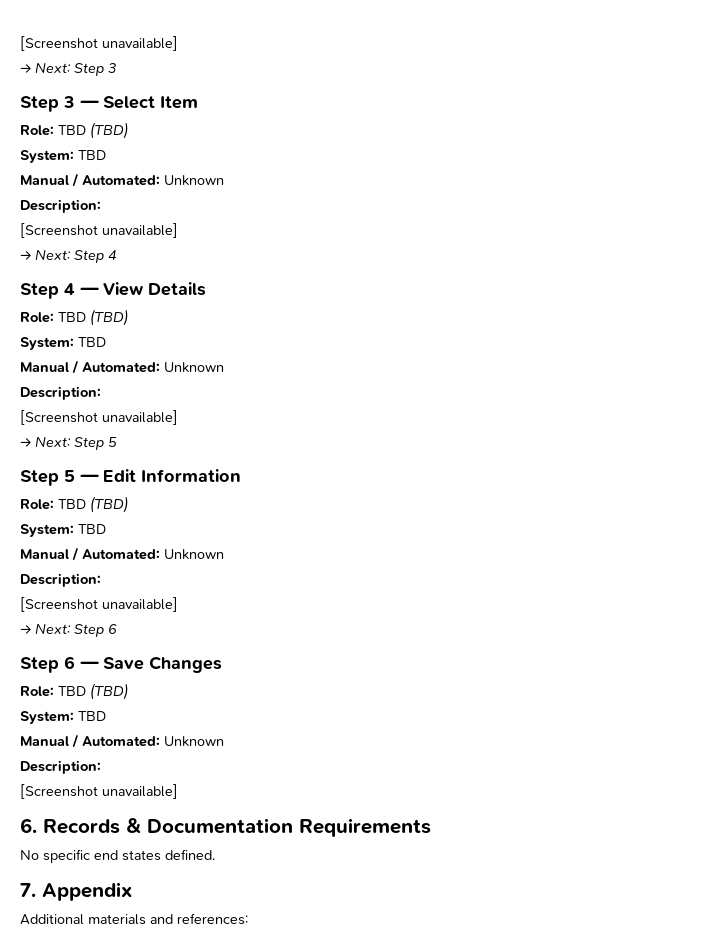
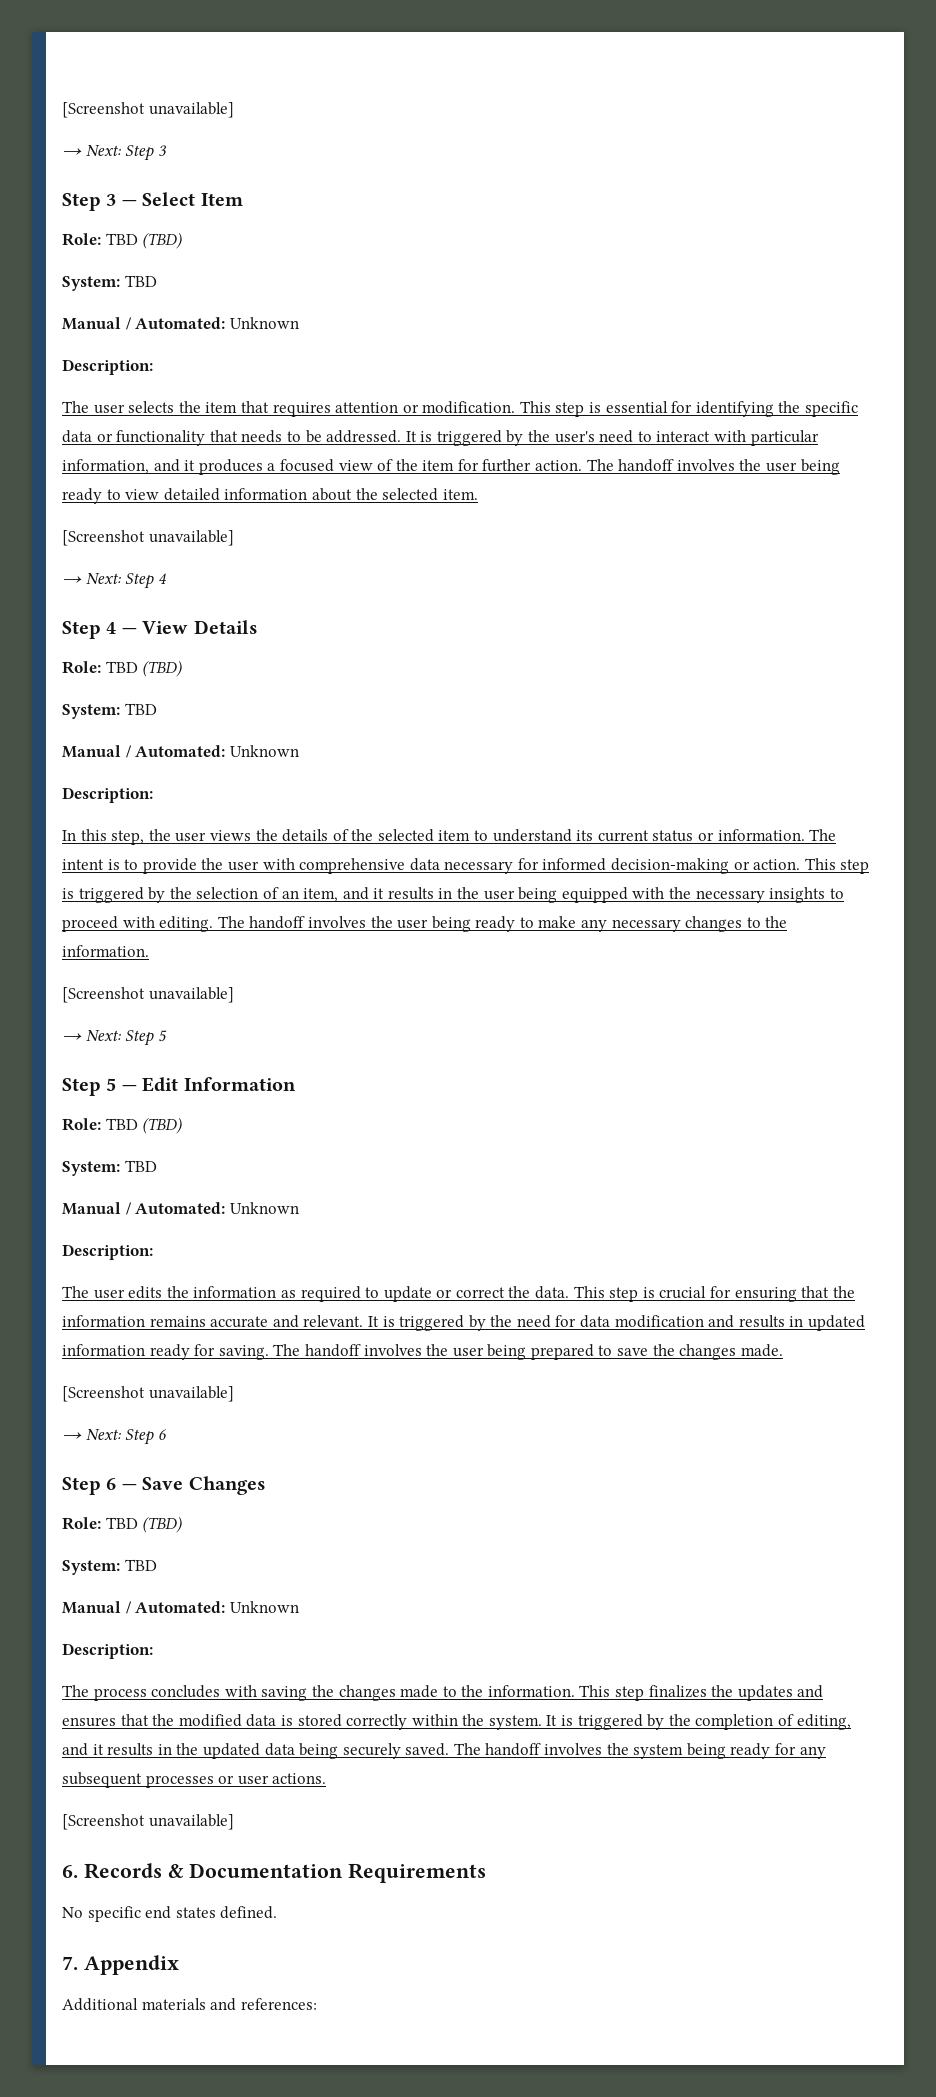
(101, 206) none -> [62,401,859,417] [62,430,819,446] [62,459,840,475] [62,488,478,504] // The user selects the item that requires attention or modification. This step is essential for identifying the specific data or functionality that needs to be addressed. It is triggered by the user's need to interact with particular information, and it produces a focused view of the item for further action. The handoff involves the user being ready to view detailed information about the selected item.
(101, 393) none -> [62,829,837,845] [62,858,870,874] [62,887,844,903] [62,916,788,932] [62,945,149,957] // In this step, the user views the details of the selected item to understand its current status or information. The intent is to provide the user with comprehensive data necessary for informed decision-making or action. This step is triggered by the selection of an item, and it results in the user being equipped with the necessary insights to proceed with editing. The handoff involves the user being ready to make any necessary changes to the information.
(101, 580) none -> [62,1286,855,1302] [62,1315,866,1331] [62,1344,783,1360] // The user edits the information as required to update or correct the data. This step is crucial for ensuring that the information remains accurate and relevant. It is triggered by the need for data modification and results in updated information ready for saving. The handoff involves the user being prepared to save the changes made.
(101, 767) none -> [62,1685,824,1701] [62,1714,851,1730] [62,1743,826,1759] [62,1772,327,1788] // The process concludes with saving the changes made to the information. This step finalizes the updates and ensures that the modified data is stored correctly within the system. It is triggered by the completion of editing, and it results in the updated data being securely saved. The handoff involves the system being ready for any subsequent processes or user actions.

